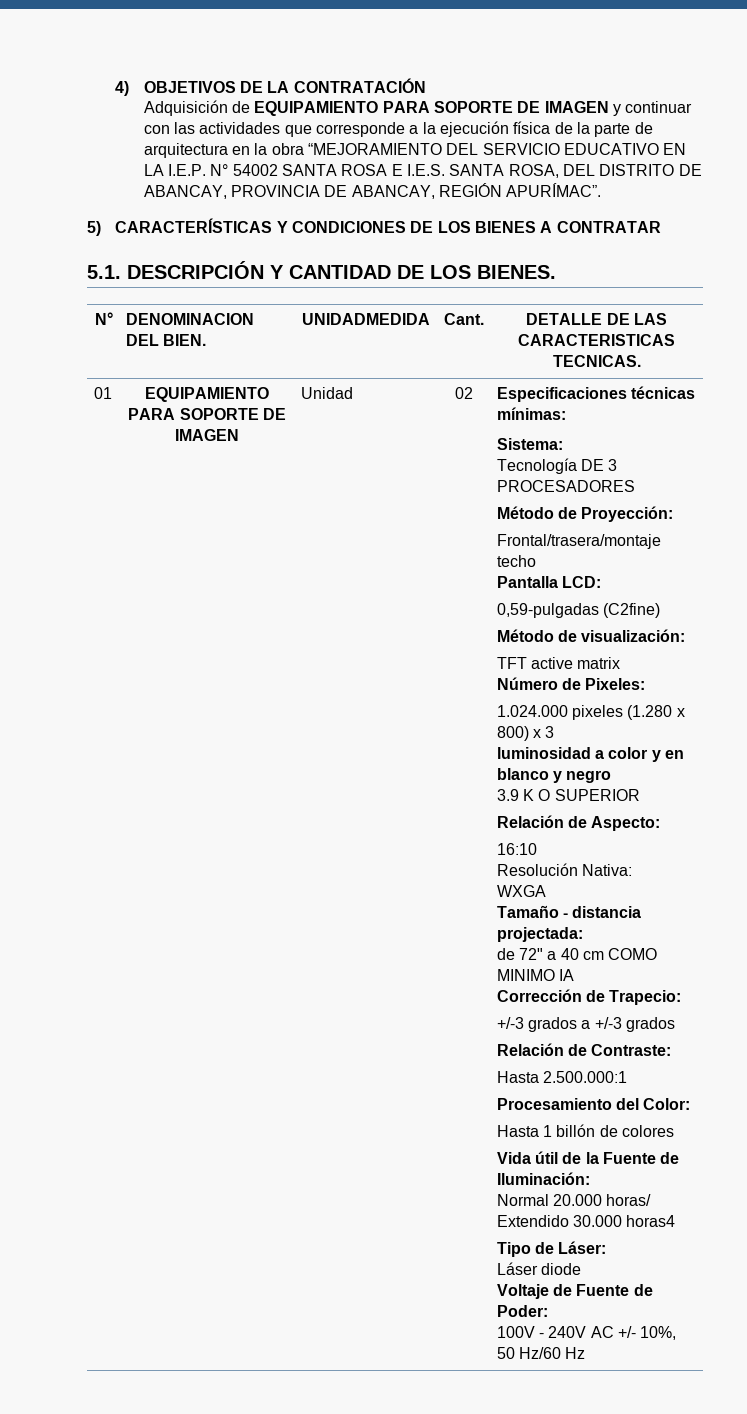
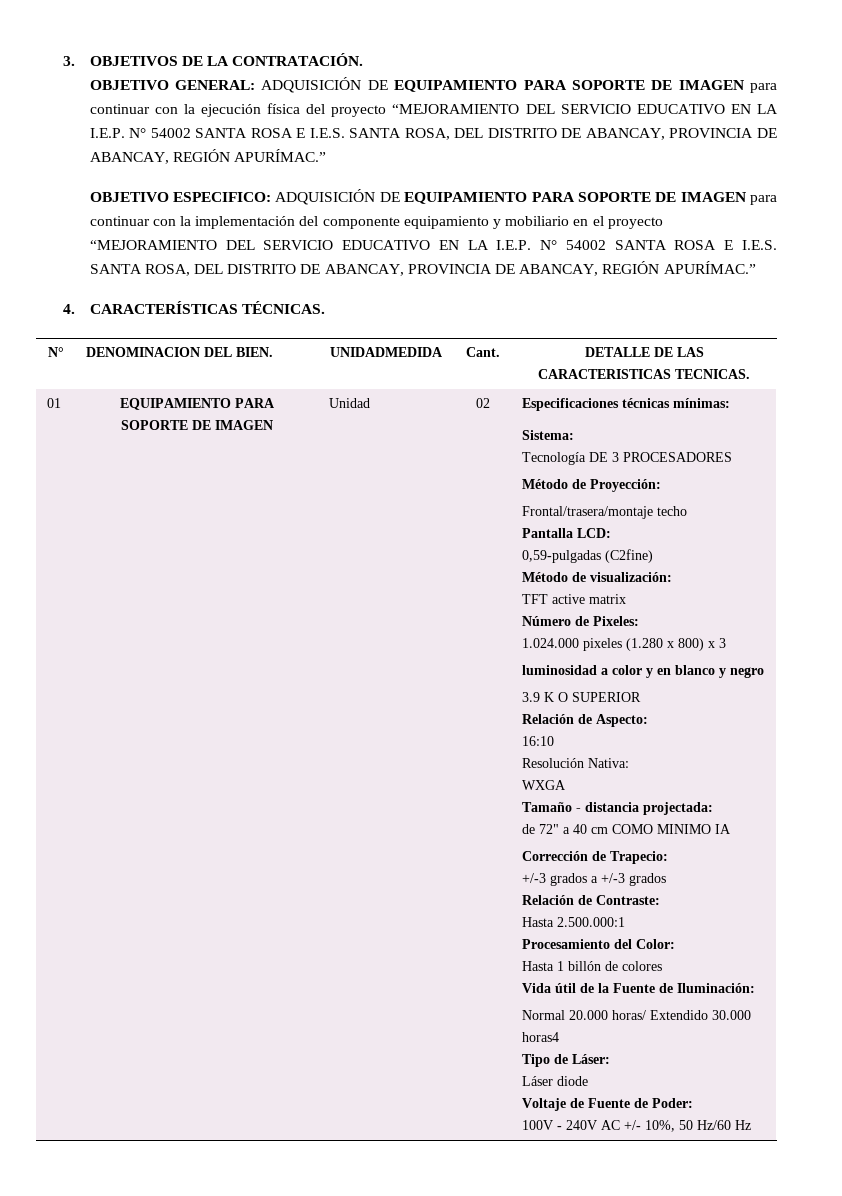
[115,81,130,96] 4) -> [62,56,75,66] 3.
[293,78,426,93] [143,100,693,116] [143,121,653,137] [143,143,304,158] CONTRATACIÓN // Adquisición de EQUIPAMIENTO PARA SOPORTE DE IMAGEN y continuar con las actividades que corresponde a la ejecución física de la parte de arquitectura en la obra -> [232,53,364,66] [89,77,778,93] [89,103,387,117] CONTRATACIÓN. // OBJETIVO GENERAL: ADQUISICIÓN DE EQUIPAMIENTO PARA SOPORTE DE IMAGEN para continuar con la ejecución física del proyecto
[506,183,602,197] [87,218,661,236] [87,261,556,279] APURÍMAC”. // 5) CARACTERÍSTICAS Y CONDICIONES DE LOS BIENES A CONTRATAR // 5.1. DESCRIPCIÓN Y CANTIDAD DE LOS BIENES. -> [234,149,327,162] [89,189,778,205] [89,216,663,229] [89,240,778,250] [89,261,756,276] [62,301,325,314] APURÍMAC.” // OBJETIVO ESPECIFICO: ADQUISICIÓN DE EQUIPAMIENTO PARA SOPORTE DE IMAGEN para continuar con la implementación del componente equipamiento y mobiliario en el proyecto “MEJORAMIENTO DEL SERVICIO EDUCATIVO EN LA I.E.P. N° 54002 SANTA ROSA E I.E.S. SANTA ROSA, DEL DISTRITO DE ABANCAY, PROVINCIA DE ABANCAY, REGIÓN APURÍMAC.” // 4. CARACTERÍSTICAS TÉCNICAS.

